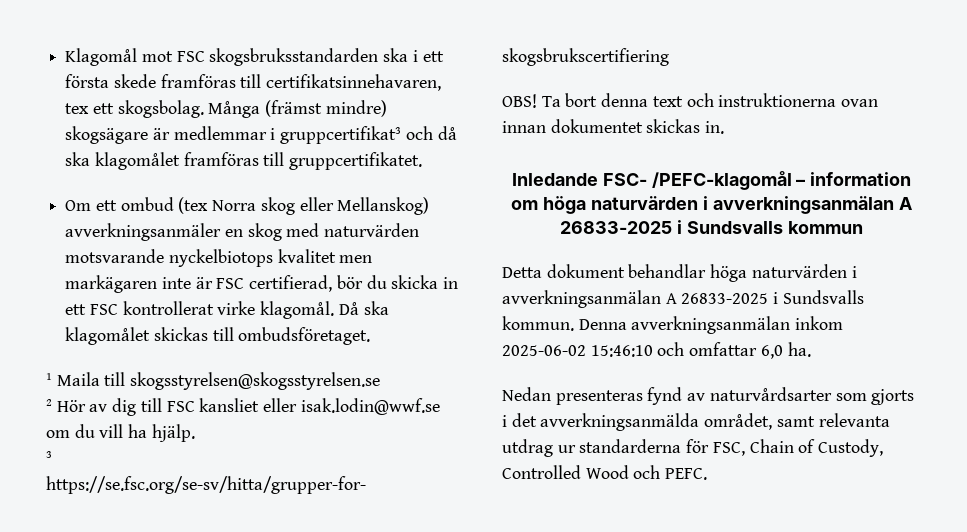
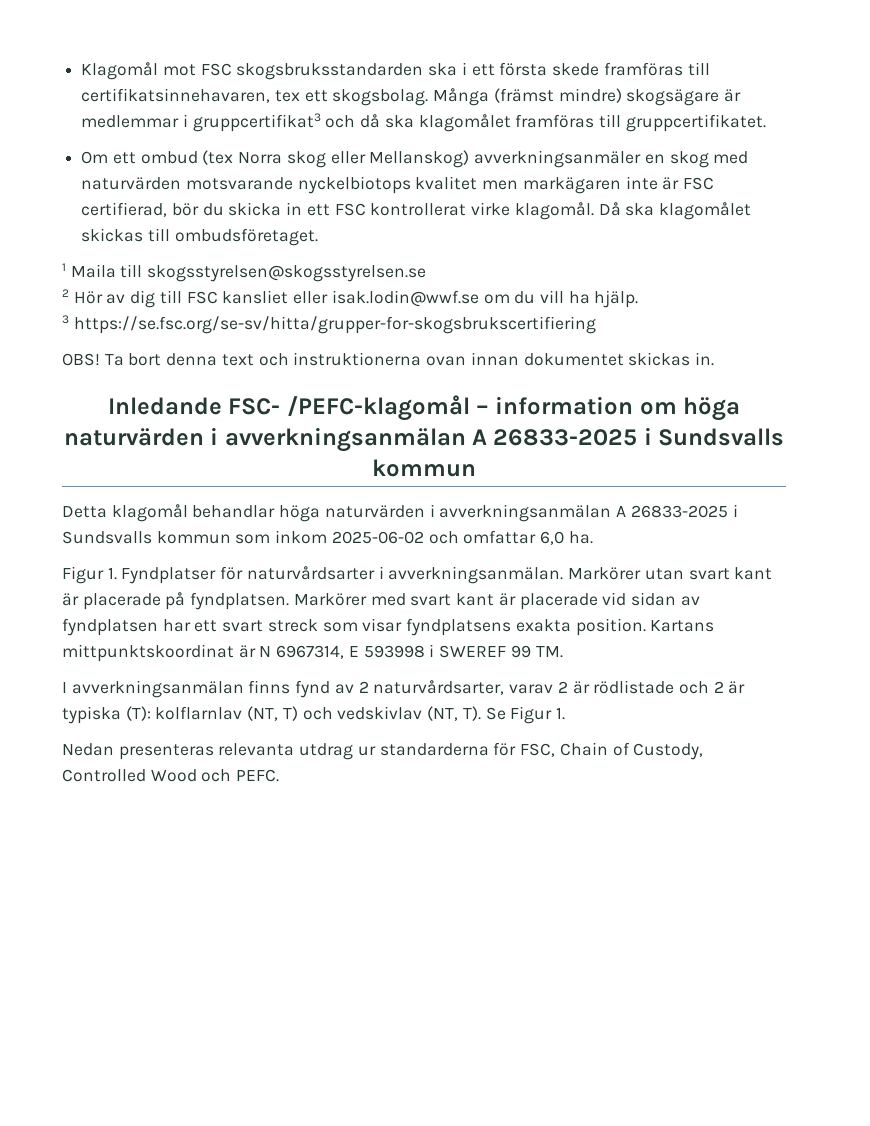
[546,264,625,278] dokument -> [111,504,188,522] klagomål
[502,316,791,334] kommun. Denna avverkningsanmälan -> [156,531,271,544] kommun som
[590,345,653,357] 15:46:10 -> (424, 537) none
[502,387,915,405] [502,413,815,431] Nedan presenteras fynd av naturvårdsarter som gjorts i det avverkningsanmälda området, samt -> [62,566,773,584] [62,592,700,610] [62,618,715,636] [62,644,563,662] [62,680,746,698] [62,706,565,724] [62,743,214,760] Figur 1. Fyndplatser för naturvårdsarter i avverkningsanmälan. Markörer utan svart kant är placerade på fyndplatsen. Markörer med svart kant är placerade vid sidan av fyndplatsen har ett svart streck som visar fyndplatsens exakta position. Kartans mittpunktskoordinat är N 6967314, E 593998 i SWEREF 99 TM. // I avverkningsanmälan finns fynd av 2 naturvårdsarter, varav 2 är rödlistade och 2 är typiska (T): kolflarnlav (NT, T) och vedskivlav (NT, T). Se Figur 1. // Nedan presenteras

